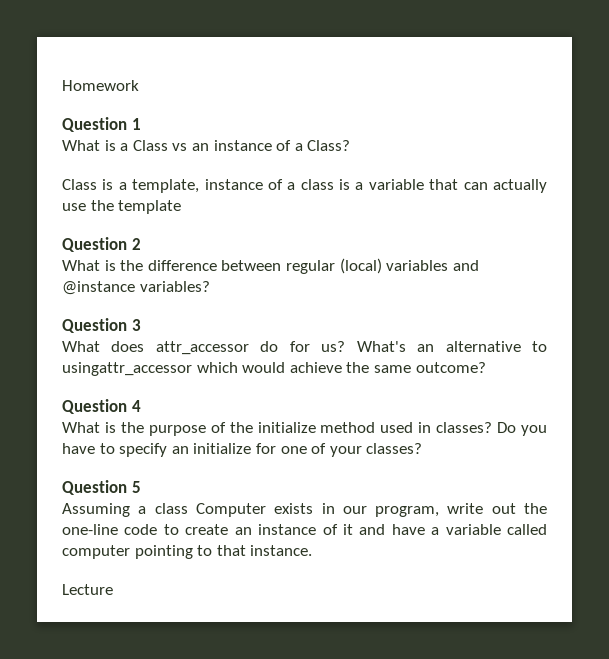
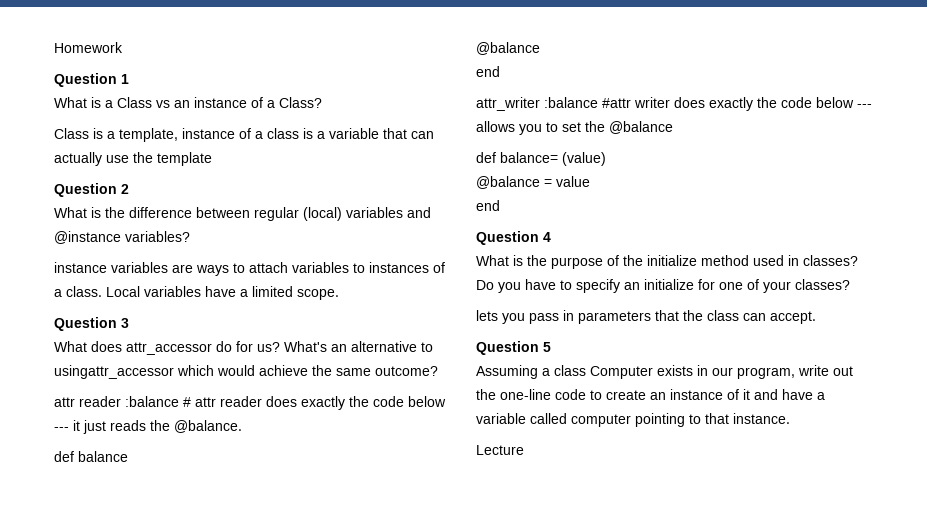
(210, 286) none -> [54,262,445,276] [54,286,339,300] // instance variables are ways to attach variables to instances of a class. Local variables have a limited scope.
(486, 367) none -> [54,396,446,410] [54,420,242,434] [54,451,128,462] [476,42,540,55] [476,66,500,77] [476,97,872,111] [476,121,673,135] [476,152,606,166] [476,176,590,189] [476,200,500,211] // attr reader :balance # attr reader does exactly the code below --- it just reads the @balance. // def balance // @balance // end // attr_writer :balance #attr writer does exactly the code below --- allows you to set the @balance // def balance= (value) // @balance = value // end
(423, 448) none -> [476,310,816,324] // lets you pass in parameters that the class can accept.

